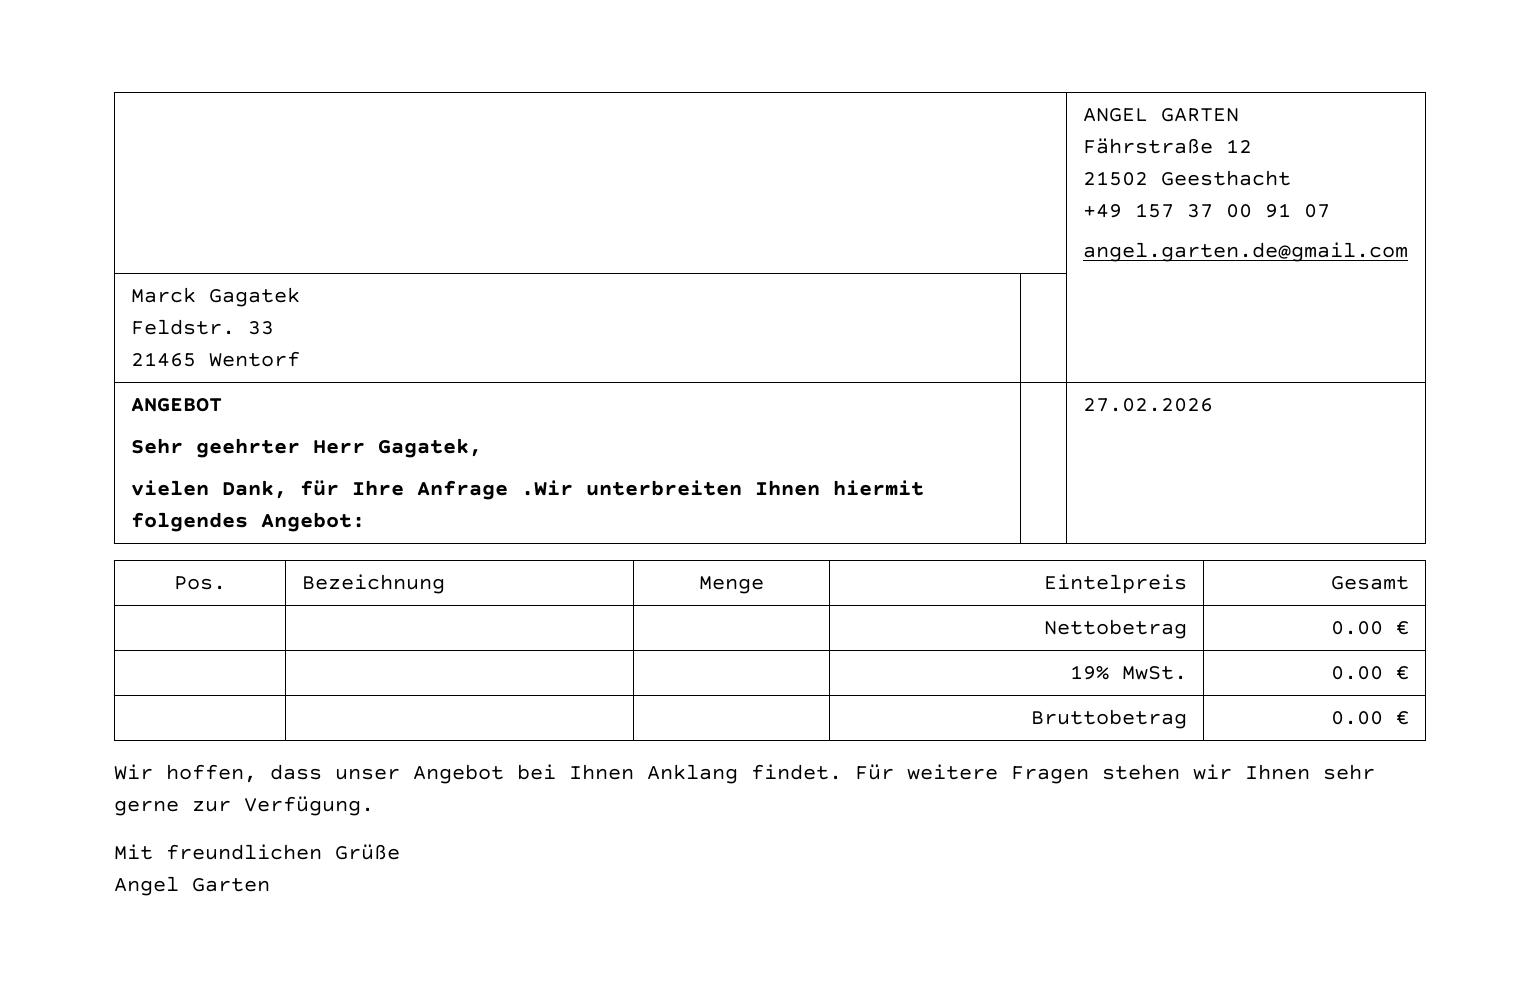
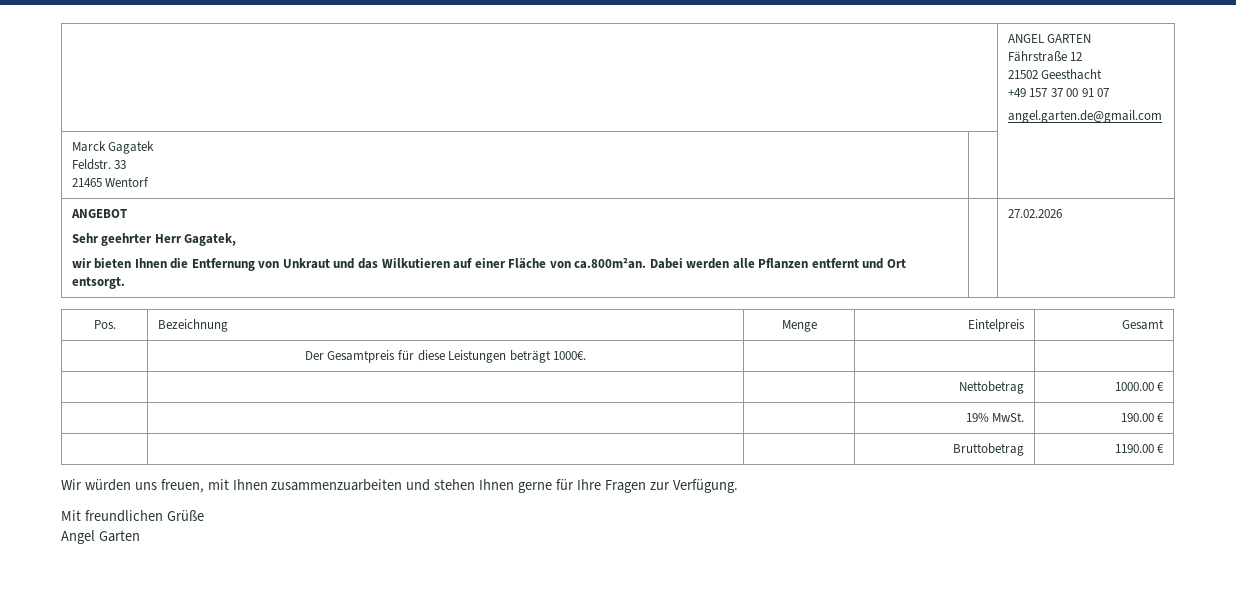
[131,480,925,500] [131,512,366,532] vielen Dank, für Ihre Anfrage .Wir unterbreiten Ihnen hiermit folgendes Angebot: -> [71,257,906,271] [71,277,125,289] wir bieten Ihnen die Entfernung von Unkraut und das Wilkutieren auf einer Fläche von ca.800m²an. Dabei werden alle Pflanzen entfernt und Ort entsorgt.
(1409, 583) none -> [304,350,587,363] // | Der Gesamtpreis für diese Leistungen beträgt 1000€. | | |
[1330,621,1383,635] 0.00 -> [1114,382,1154,391] 1000.00
[1330,666,1383,680] 0.00 -> [1120,413,1154,422] 190.00
[1330,711,1383,725] 0.00 -> [1114,444,1154,453] 1190.00
[166,764,1375,784] [114,800,179,816] hoffen, dass unser Angebot bei Ihnen Anklang findet. Für weitere Fragen stehen wir Ihnen sehr gerne -> [84,479,646,493] würden uns freuen, mit Ihnen zusammenzuarbeiten und stehen Ihnen gerne für Ihre Fragen

